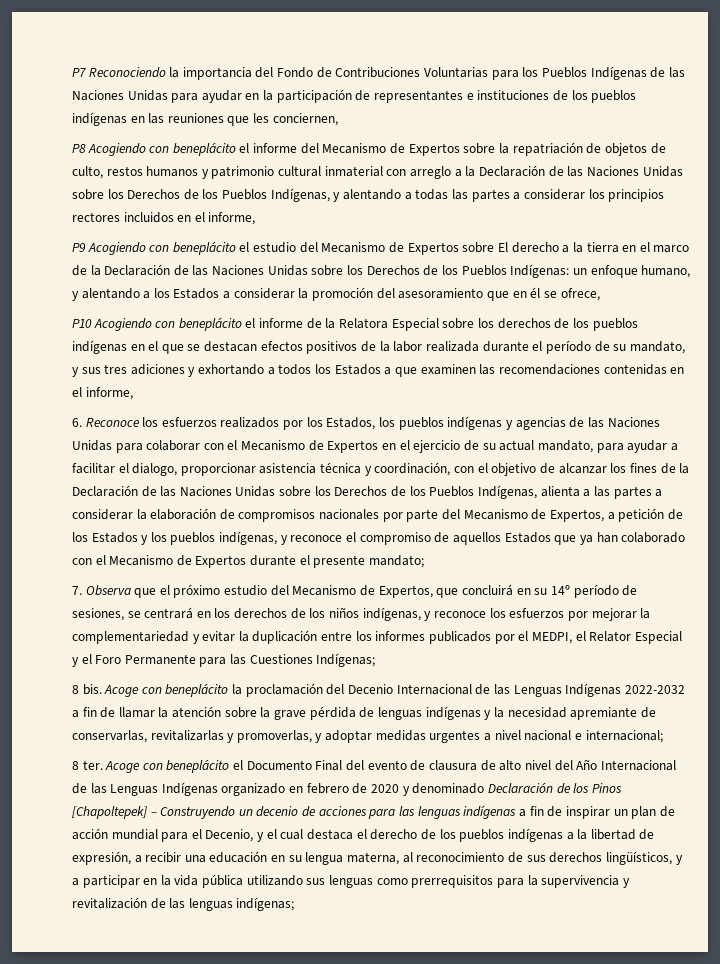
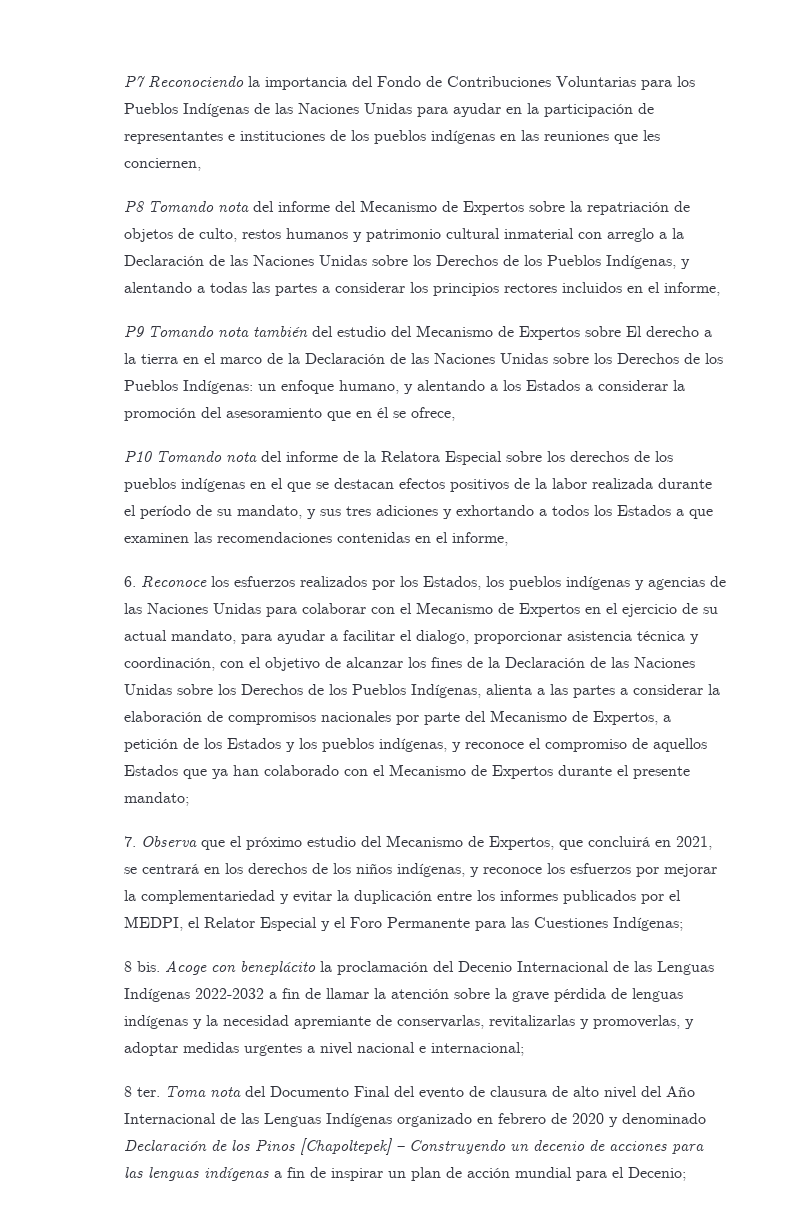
[87,142,250,156] Acogiendo con beneplácito el -> [148,201,275,212] Tomando nota del
[87,241,250,255] Acogiendo con beneplácito el -> [148,326,334,337] Tomando nota también del
[93,317,256,331] Acogiendo con beneplácito el -> [156,451,283,462] Tomando nota del
[534,584,638,598] [71,608,124,621] su 14º período de sesiones, -> [676,836,713,850] 2021,
[105,759,244,773] Acoge con beneplácito el -> [165,1086,267,1097] Toma nota del
[205,828,655,842] [71,851,683,865] [71,874,630,888] [71,897,295,911] Decenio, y el cual destaca el derecho de los pueblos indígenas a la libertad de expresión, a recibir una educación en su lengua materna, al reconocimiento de sus derechos lingüísticos, y a participar en la vida pública utilizando sus lenguas como prerrequisitos para la supervivencia y revitalización de las lenguas indígenas; -> [628,1167,687,1181] Decenio;

